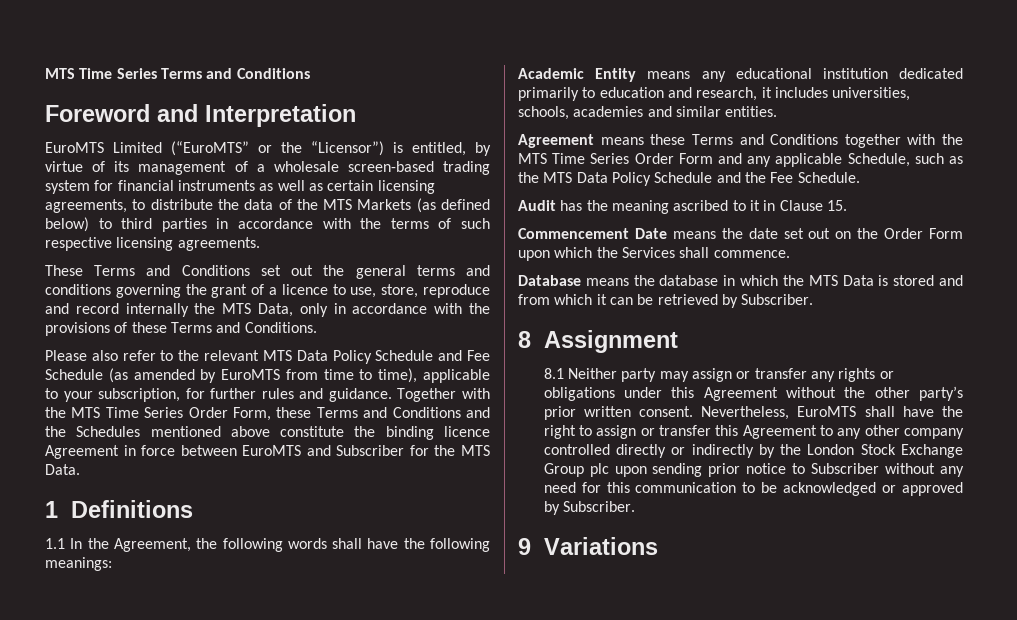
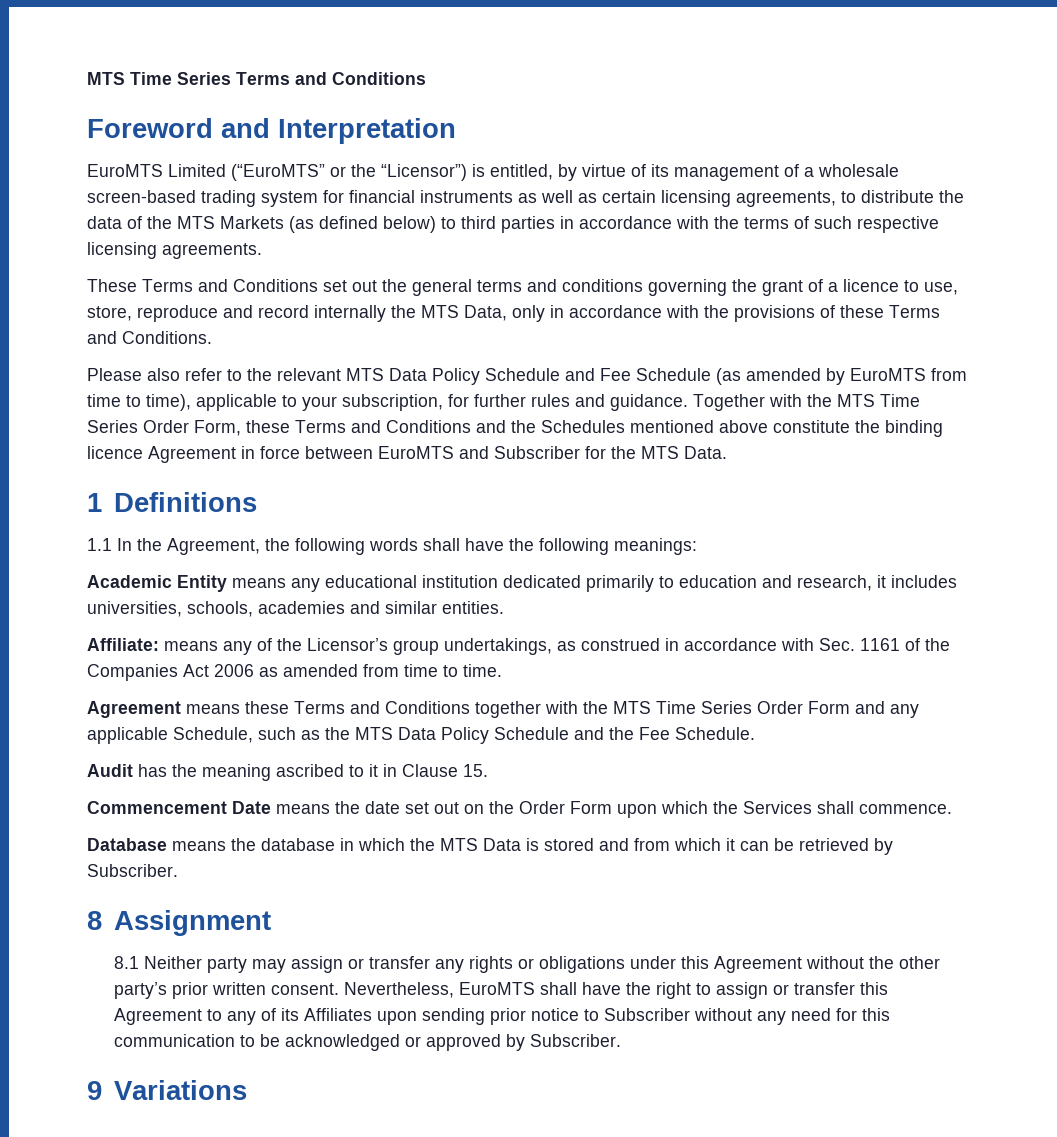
(778, 111) none -> [87,638,950,655] [87,664,502,681] // Affiliate: means any of the Licensor’s group undertakings, as construed in accordance with Sec. 1161 of the Companies Act 2006 as amended from time to time.
[864,425,965,439] [543,444,963,458] [543,463,609,477] other company controlled directly or indirectly by the London Stock Exchange Group plc -> [260,1008,372,1021] of its Affiliates

